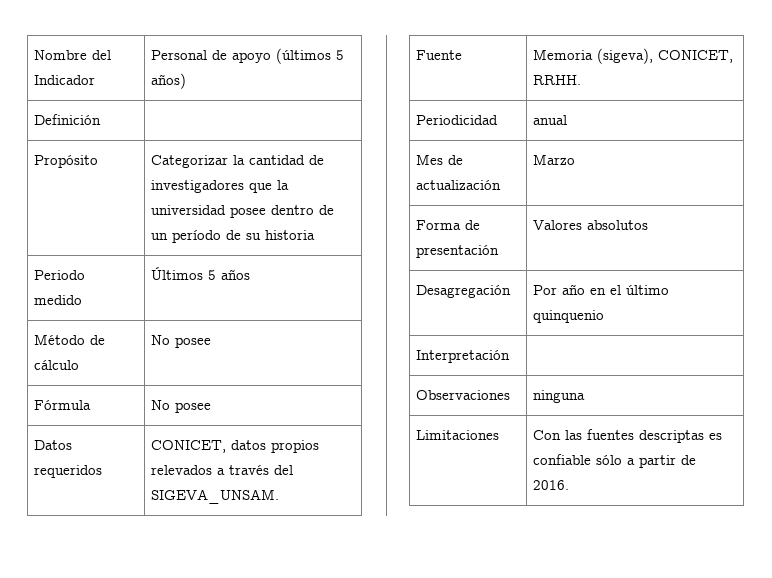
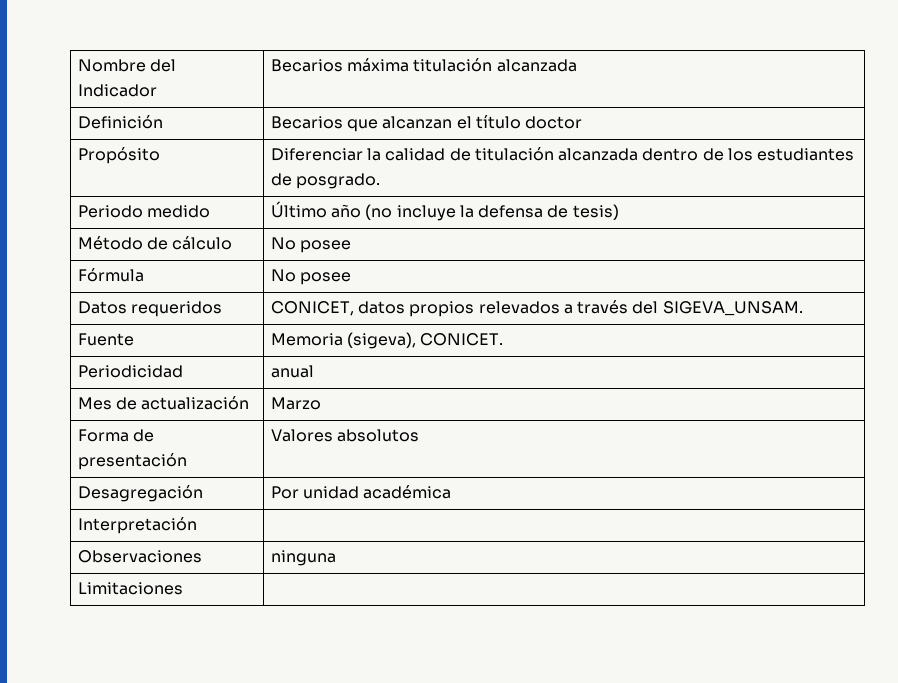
[151,48,345,64] [151,73,187,89] [34,114,102,125] [34,155,99,168] [151,155,325,168] [151,180,290,193] [151,205,335,218] [151,230,316,243] [34,270,86,280] [34,295,83,305] [151,267,251,280] Personal de apoyo (últimos 5 años) // Definición | // Propósito | Categorizar la cantidad de investigadores que la universidad posee dentro de un período de su historia // Periodo medido | Últimos 5 años -> [270,58,577,72] [77,115,163,129] [270,115,583,132] [77,147,160,164] [270,147,855,161] [270,173,380,189] [77,205,210,218] [270,201,619,221] Becarios máxima titulación alcanzada // Definición | Becarios que alcanzan el título doctor // Propósito | Diferenciar la calidad de titulación alcanzada dentro de los estudiantes de posgrado. // Periodo medido | Último año (no incluye la defensa de tesis)
[658,50,734,63] [533,75,582,85] CONICET, RRHH. -> [420,333,504,346] CONICET.
[562,284,670,295] [533,310,605,323] año en el último quinquenio -> [302,485,452,499] unidad académica
[533,429,723,443] [533,454,697,468] [533,480,570,490] Con las fuentes descriptas es confiable sólo a partir de 2016. -> (183, 588) none

